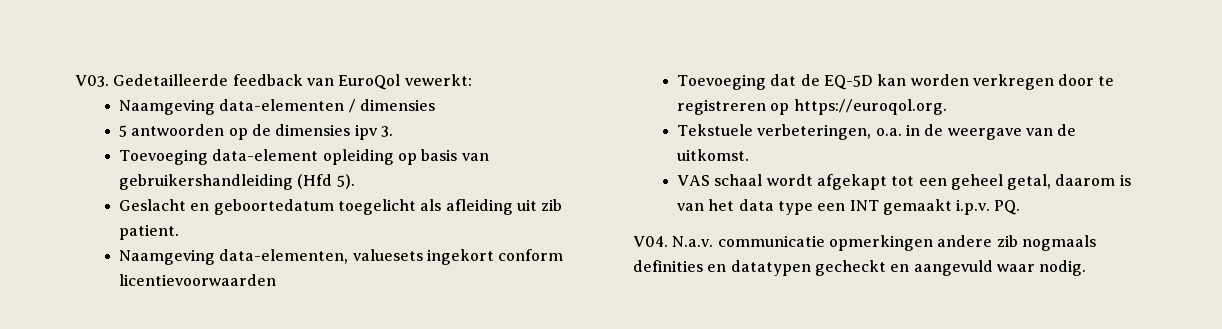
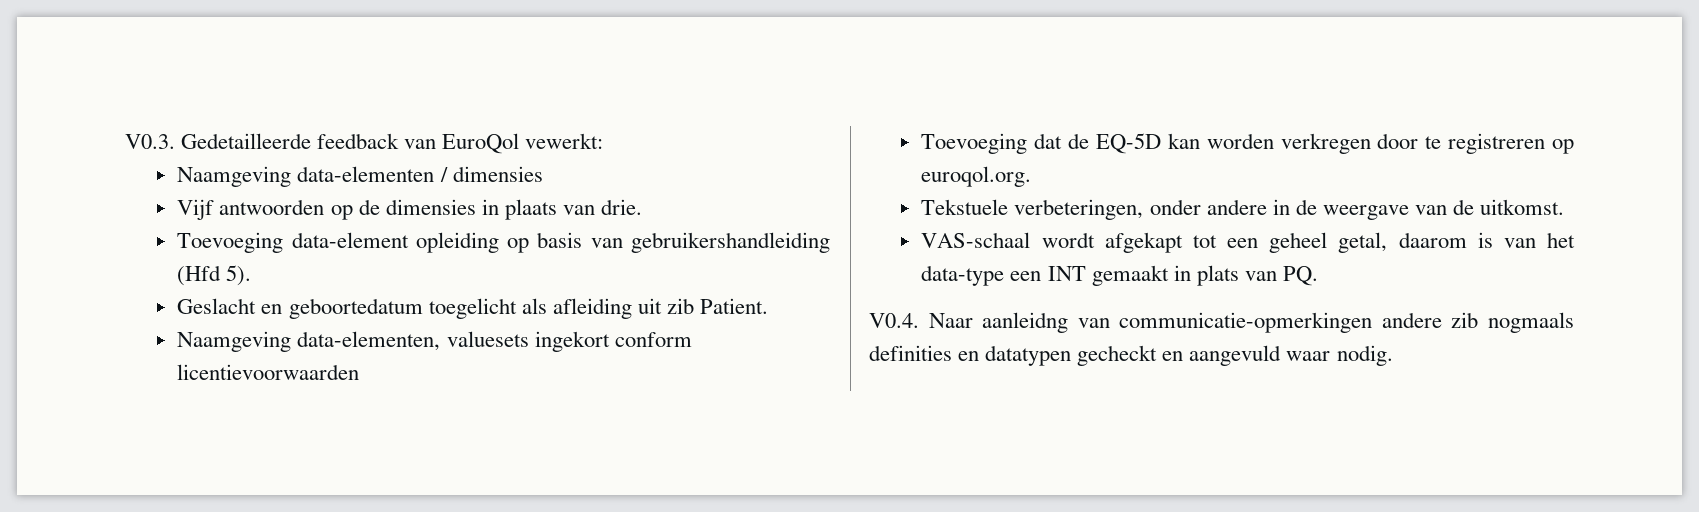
[75,75,109,87] V03. -> [125,134,175,149] V0.3.
[118,125,127,137] 5 -> [177,199,215,220] Vijf
[354,124,393,140] ipv 3. -> [481,199,642,220] in plaats van drie.
[118,224,179,240] patient. -> [699,298,768,314] Patient.
[793,99,947,115] https://euroqol.org. -> [921,166,1032,187] euroqol.org.
[875,128,902,136] o.a. -> [1149,199,1267,215] onder andere
[676,174,763,186] VAS schaal -> [921,232,1031,248] VAS-schaal
[738,199,813,215] data type -> [921,265,1005,286] data-type
[956,199,1021,215] [633,235,933,251] i.p.v. PQ. // V04. N.a.v. communicatie opmerkingen -> [1173,265,1318,286] [869,312,1373,333] in plats van PQ. // V0.4. Naar aanleidng van communicatie-opmerkingen

